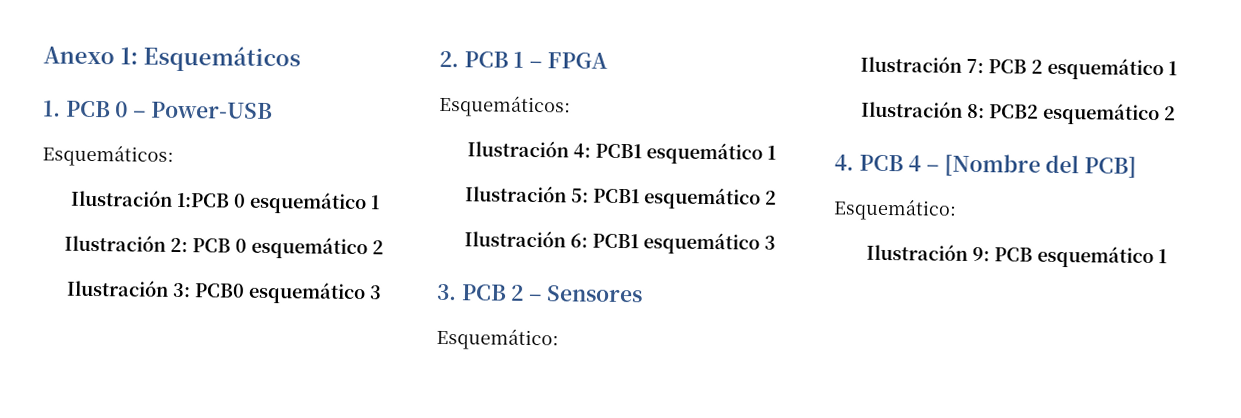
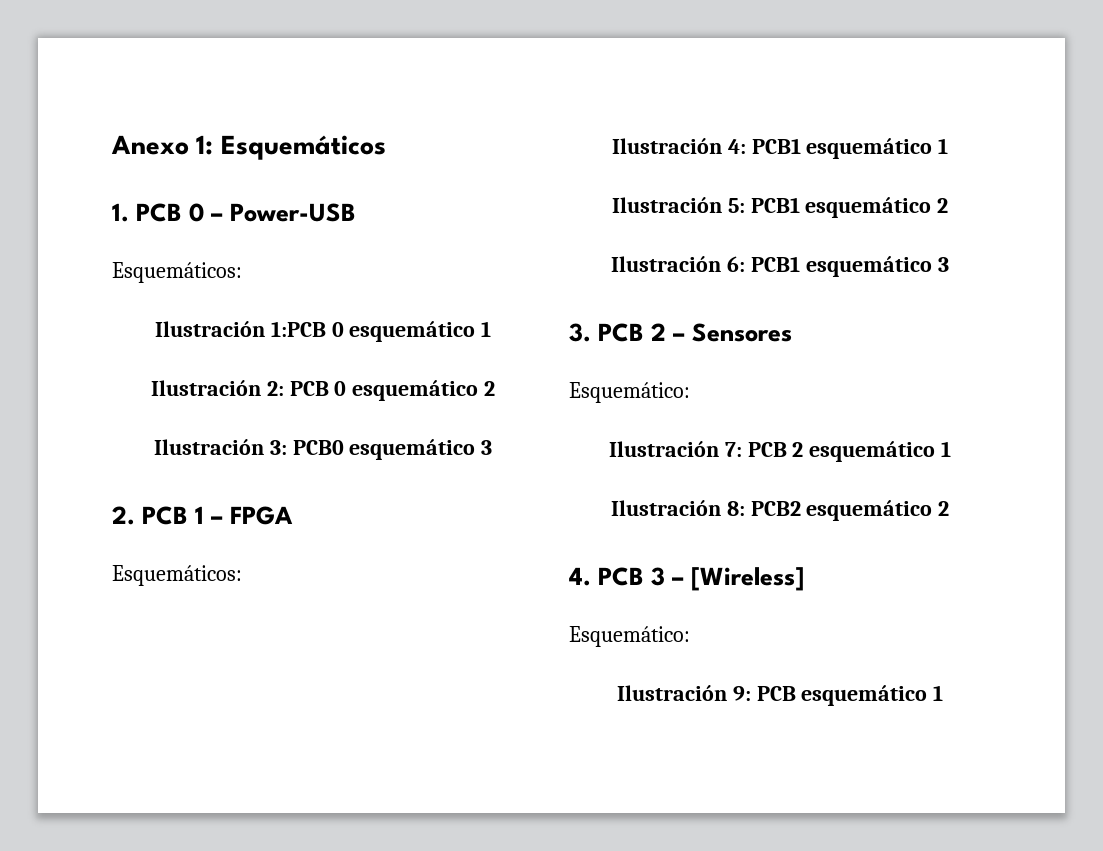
[908,153,1138,178] 4 – [Nombre del PCB] -> [651,567,805,591] 3 – [Wireless]

